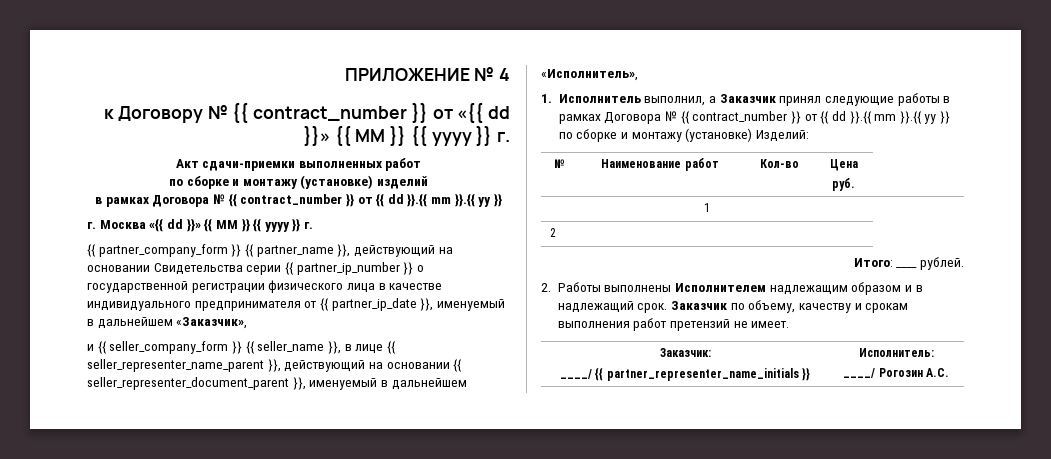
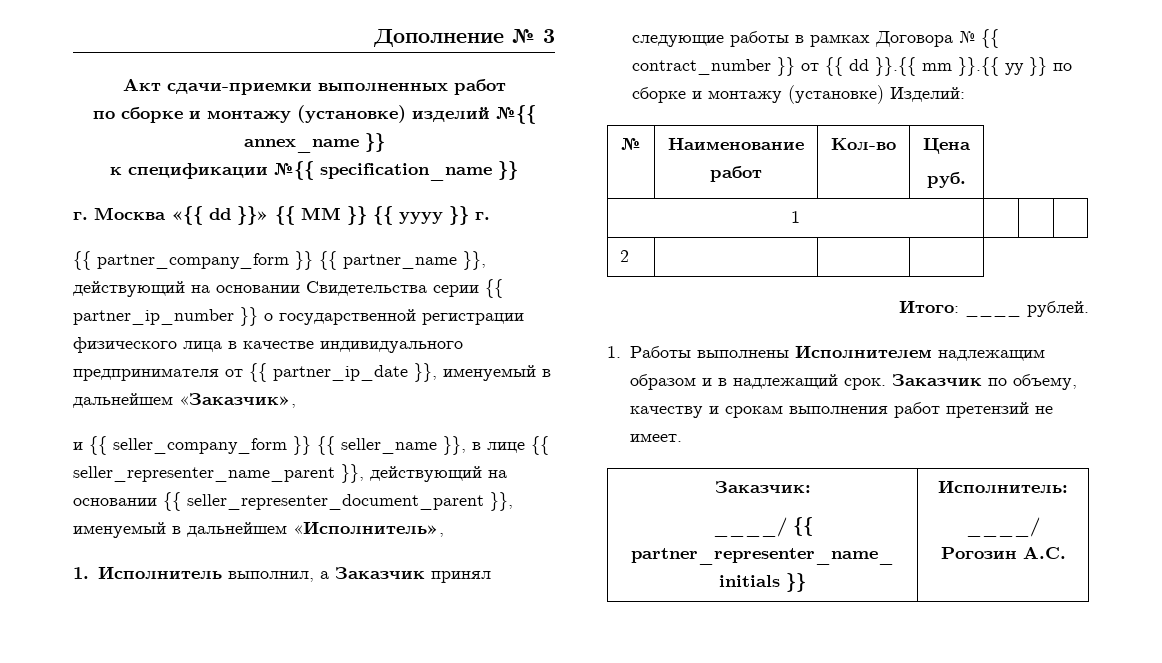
[344,66,511,82] [104,103,511,123] [303,126,511,146] ПРИЛОЖЕНИЕ № 4 // к Договору № {{ contract_number }} от «{{ dd }}» {{ MM }} {{ yyyy }} г. -> [373,29,555,47] Дополнение № 3
[94,193,492,207] // в рамках Договора № {{ contract_number }} от {{ dd }}.{{ mm }}.{{ yy -> [495,105,536,124] [243,133,385,153] [110,161,492,181] №{{ annex_name }} // к спецификации №{{ specification_name
[541,283,551,292] 2. -> [607,346,621,358] 1.

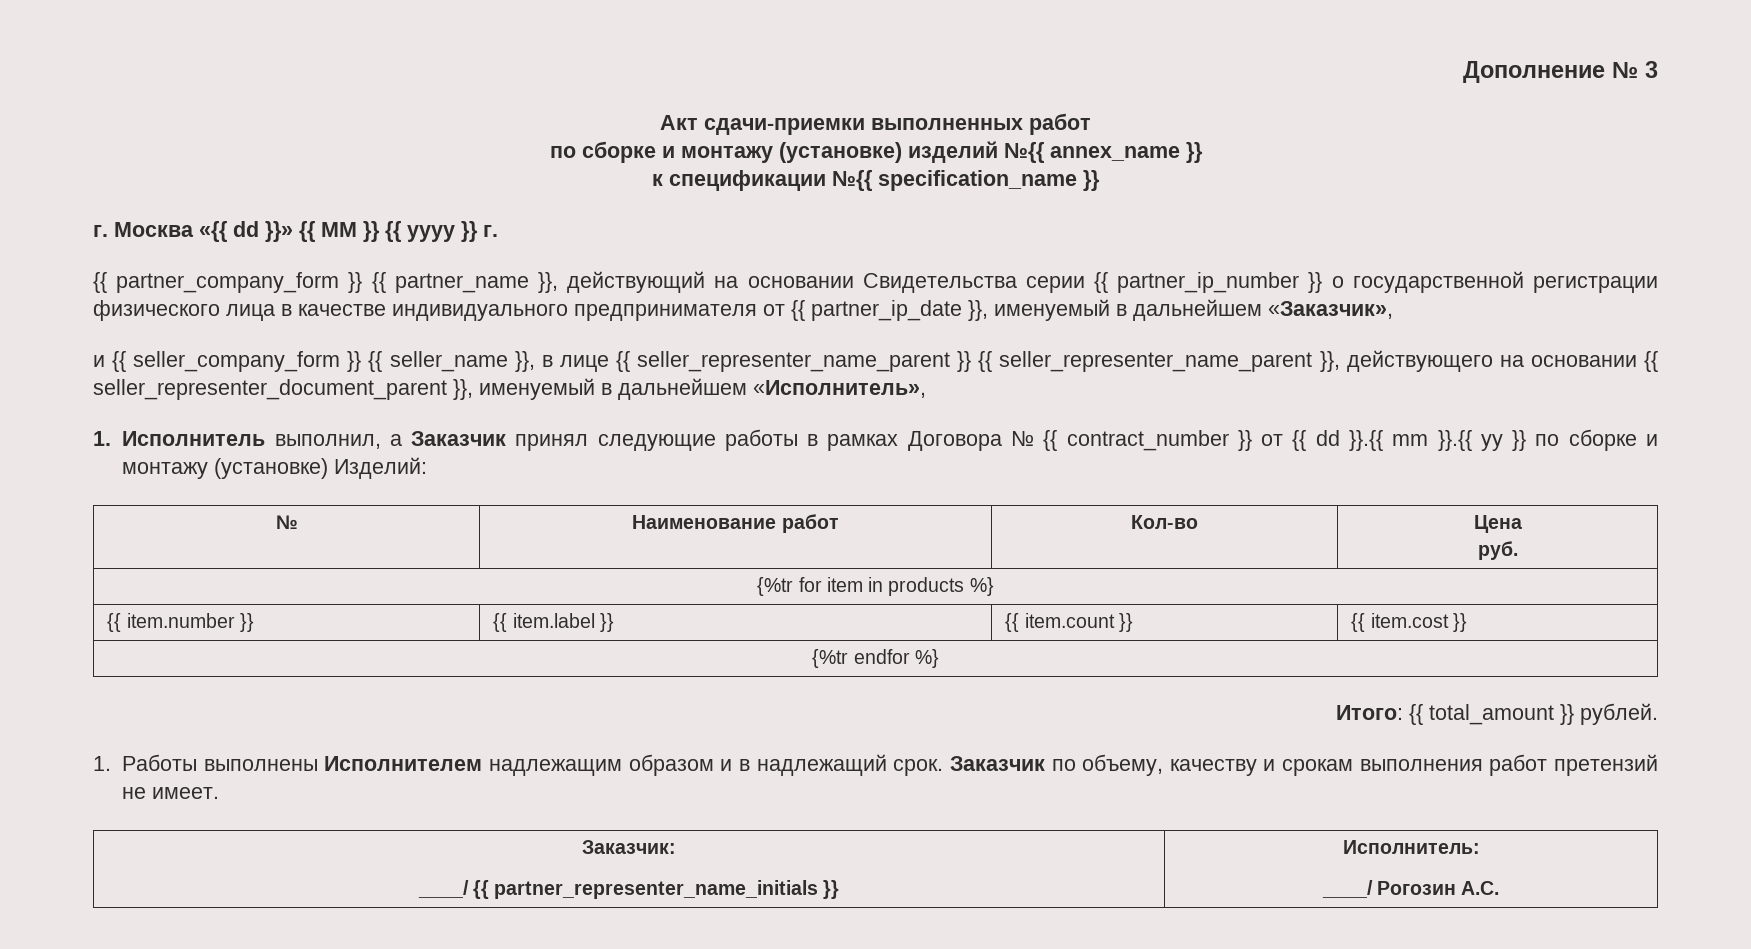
[341,464,482,483] }}, действующий -> [957,350,1493,372] }} {{ seller_representer_name_parent }}, действующего
[791,211,800,223] [620,250,630,262] [899,300,959,313] [965,313,1021,317] 1 | | | // 2 | | | // Итого: ____ -> [757,577,994,596] [107,613,254,632] [493,613,614,632] [1005,613,1133,632] [1351,613,1467,632] [812,649,939,668] [1336,704,1574,725] {%tr for item in products %} // {{ item.number }} | {{ item.label }} | {{ item.count }} | {{ item.cost }} // {%tr endfor %} // Итого: {{ total_amount }}

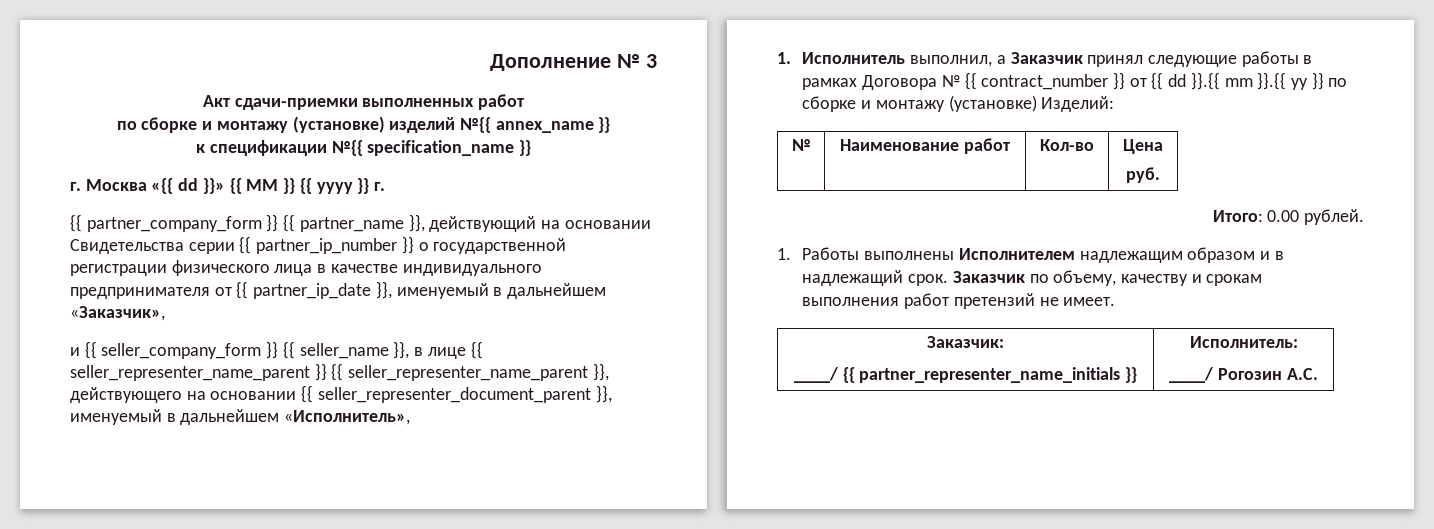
[757,577,994,596] [107,613,254,632] [493,613,614,632] [1005,613,1133,632] [1351,613,1467,632] [812,649,939,668] [1336,704,1574,725] // {%tr for item in products %} // {{ item.number }} | {{ item.label }} | {{ item.count }} | {{ item.cost }} // {%tr endfor %} // Итого: {{ total_amount }} -> [1212,210,1300,222] // Итого: 0.00

